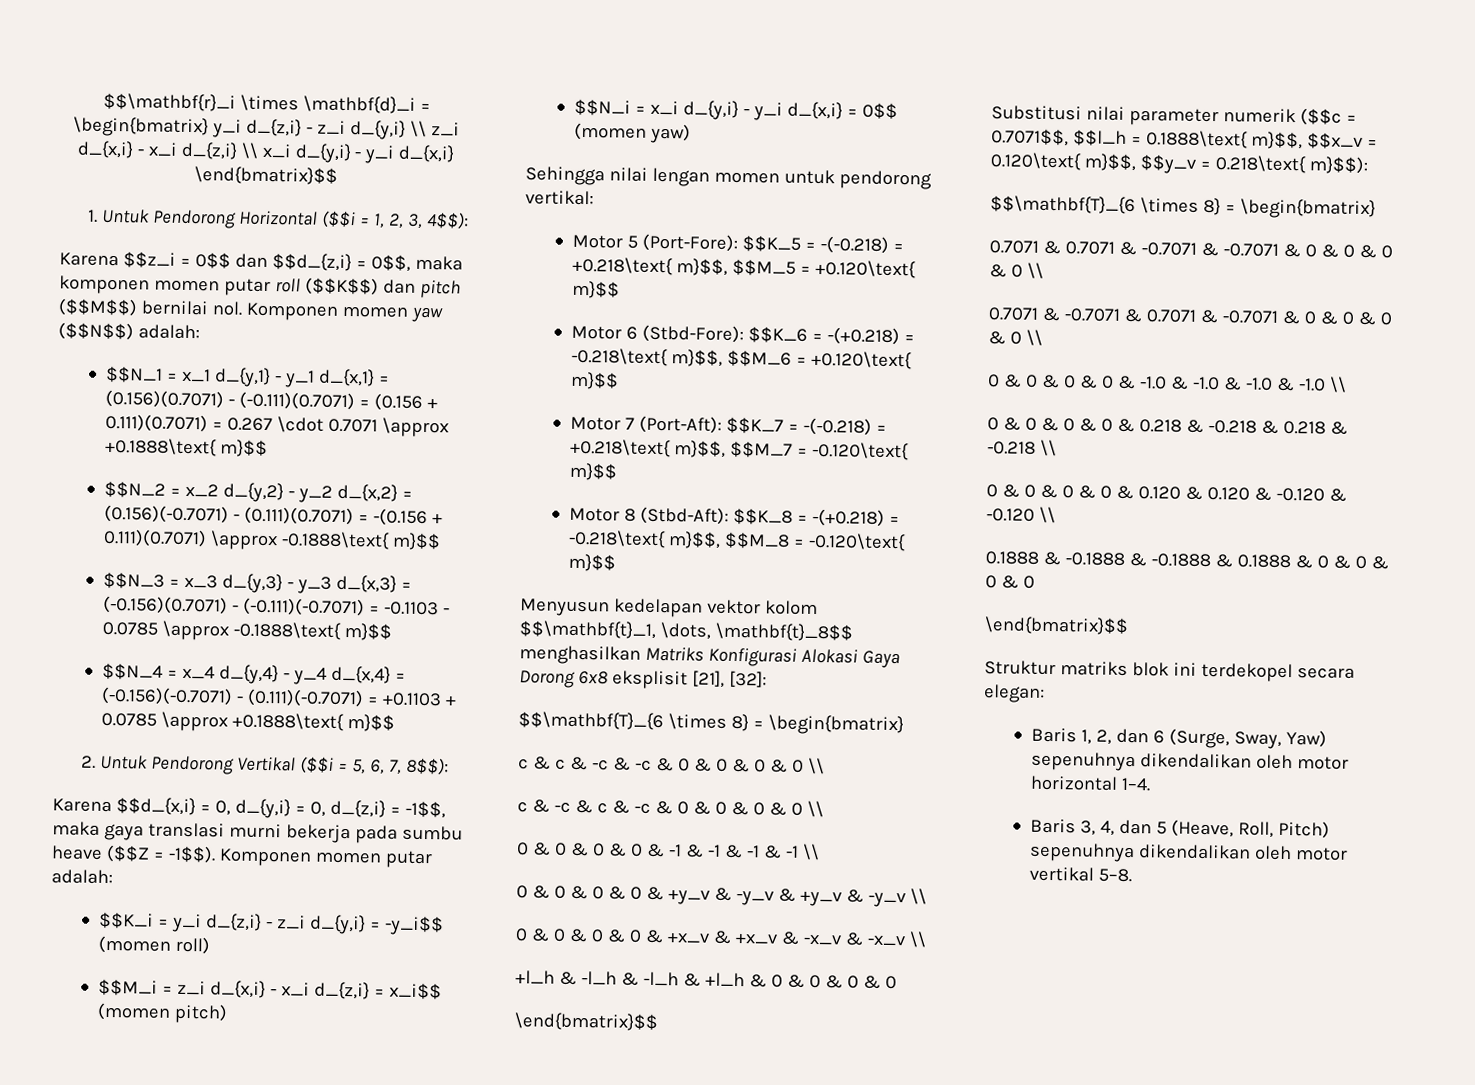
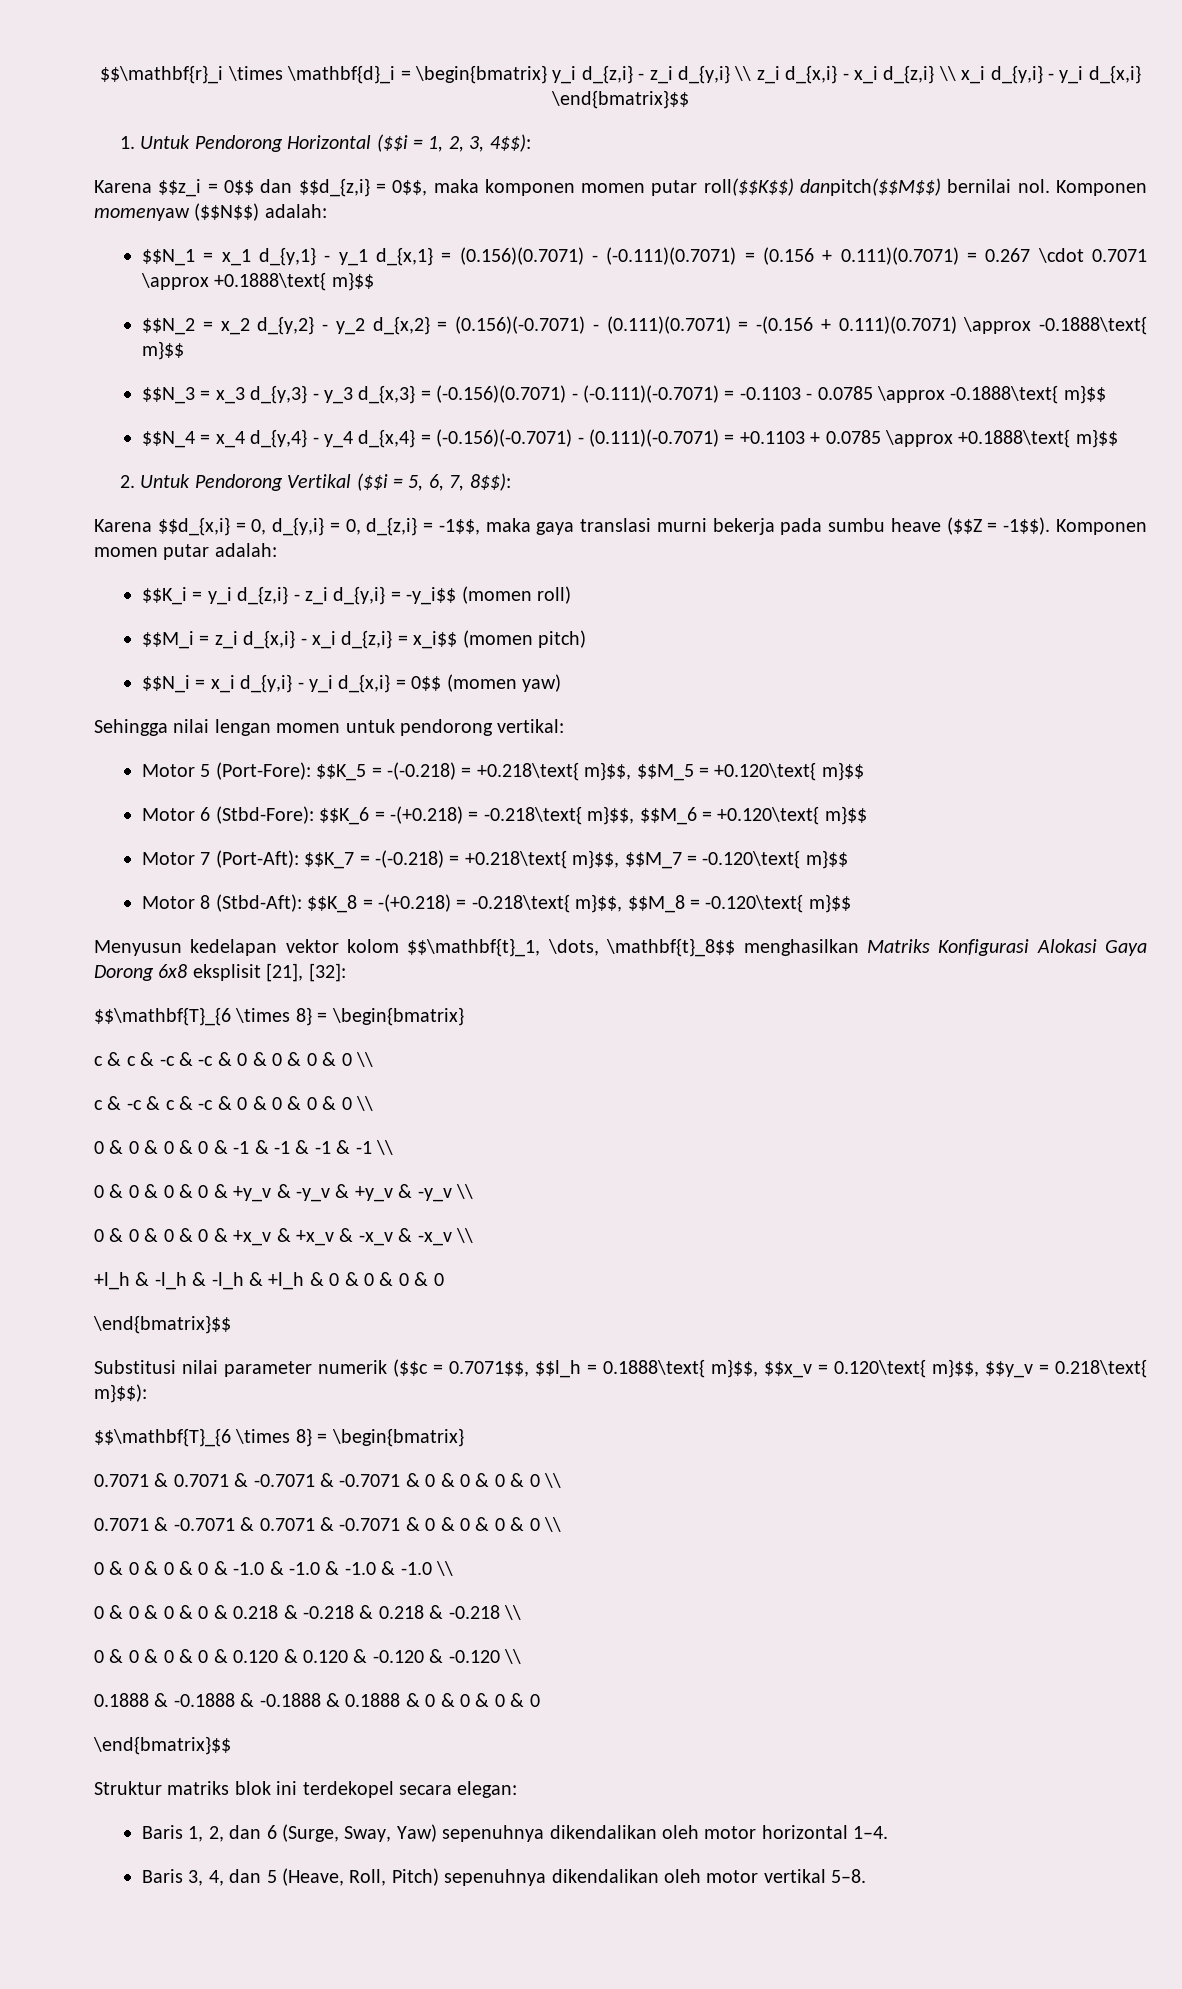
[274,277,461,299] [58,298,138,317] roll ($$K$$) dan pitch ($$M$$) -> [703,178,942,196] roll($$K$$) danpitch($$M$$)
[341,305,443,323] momen yaw -> [94,208,190,221] momenyaw

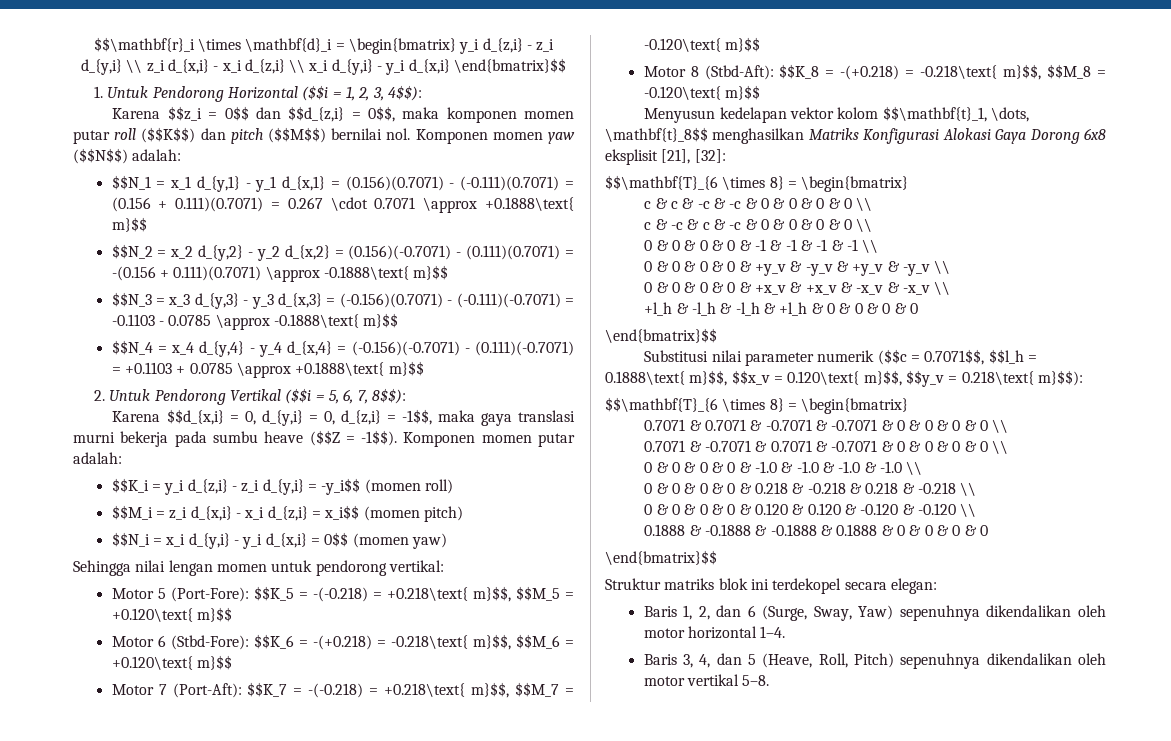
[703,178,942,196] roll($$K$$) danpitch($$M$$) -> [114,127,326,144] roll ($$K$$) dan pitch ($$M$$)
[94,208,190,221] momenyaw -> [492,132,575,144] momen yaw

